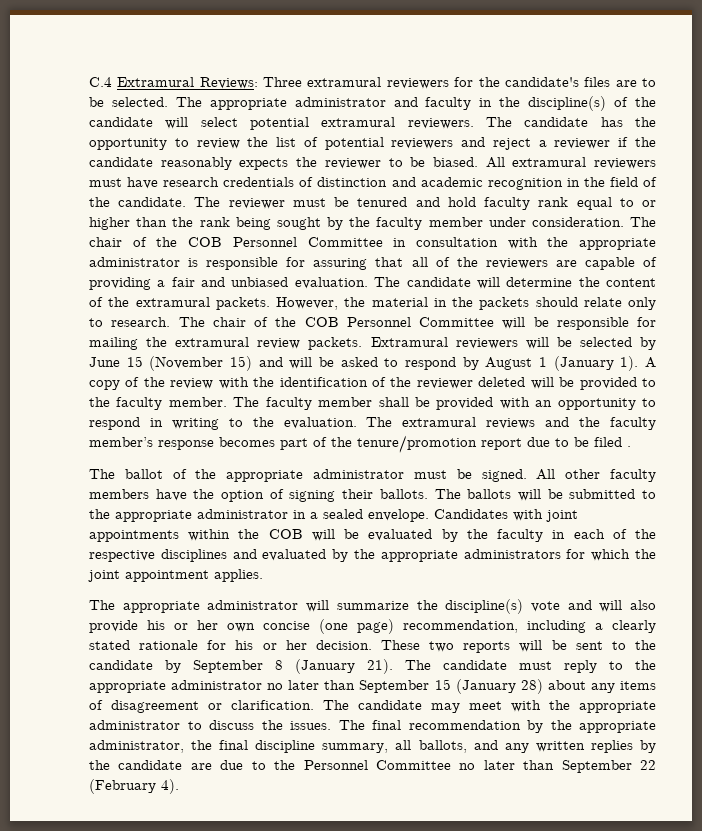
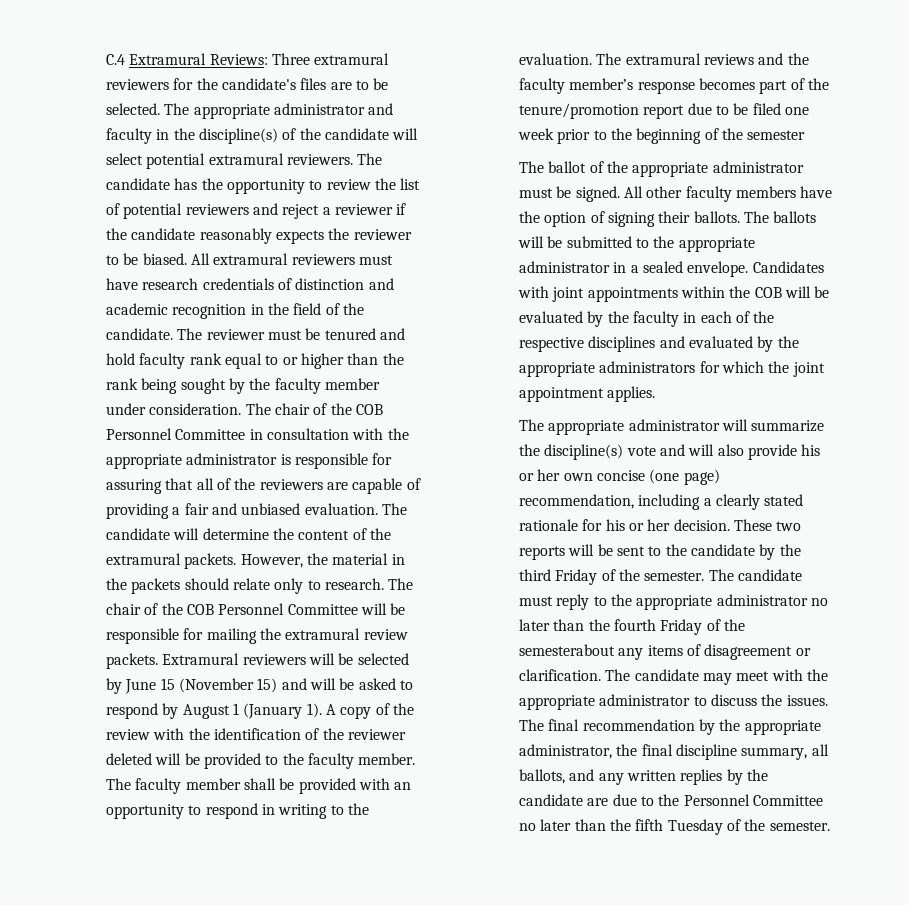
[627,446,632,447] . -> [785,107,810,115] [518,128,806,144] one week prior to the beginning of the semester
[193,659,394,674] September 8 (January 21). -> [779,544,801,556] [519,569,705,585] the third Friday of the semester.
[359,679,586,694] September 15 (January 28) about -> [588,619,746,635] [519,644,616,656] the fourth Friday of the semesterabout
[561,760,656,773] [89,779,180,794] September 22 (February 4). -> [610,819,830,835] the fifth Tuesday of the semester.

